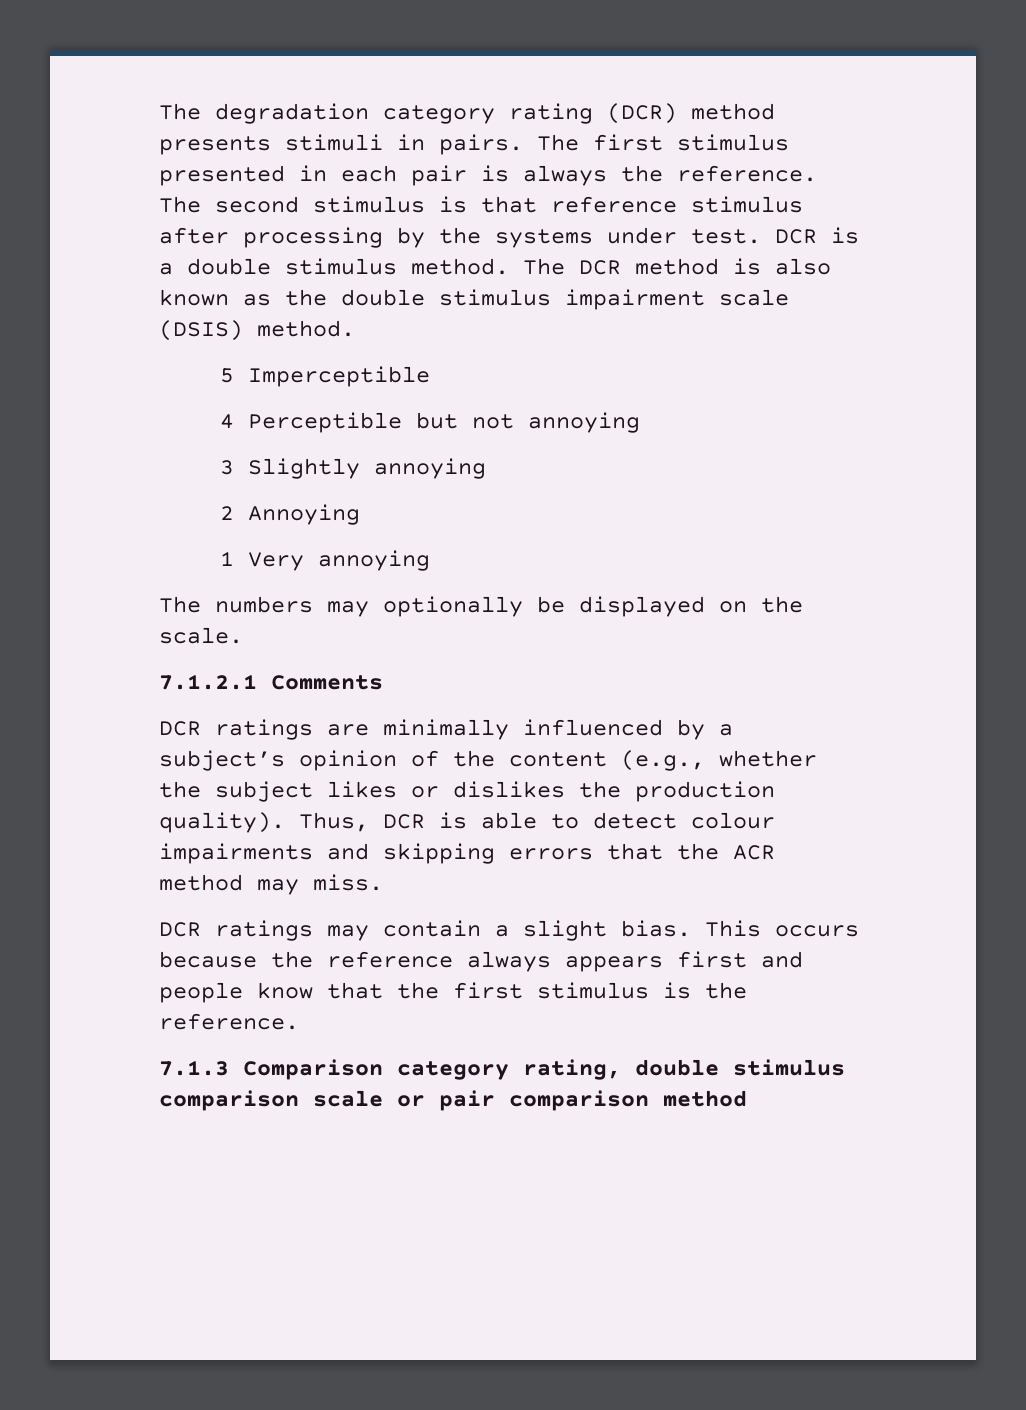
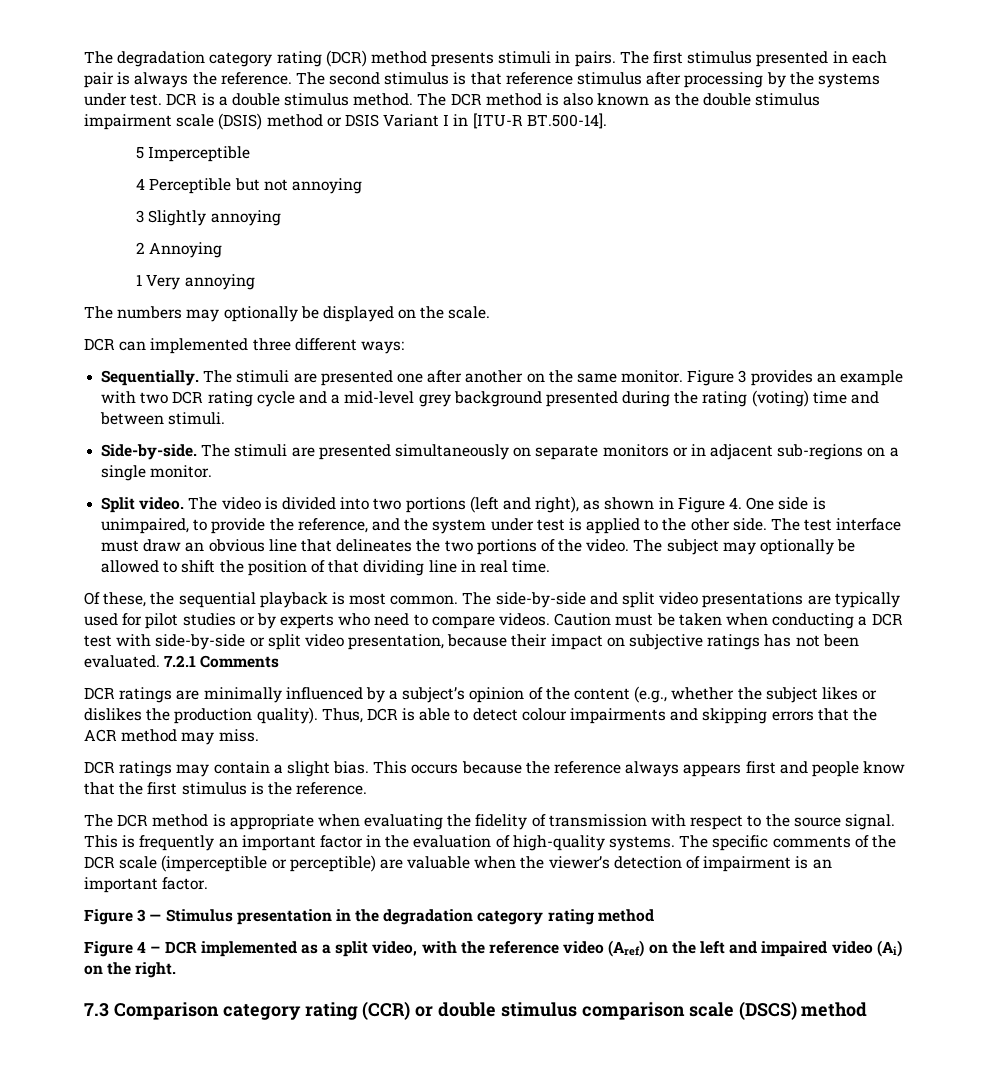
[257,320,355,337] method. -> [266,113,607,129] method or DSIS Variant I in [ITU-R BT.500-14].
[159,674,257,690] 7.1.2.1 -> [84,338,404,354] [101,370,904,386] [101,390,880,407] [100,412,226,425] [101,444,899,460] [101,465,213,481] [101,496,826,513] [101,518,902,534] [101,539,856,555] [101,560,551,576] [84,592,900,608] [84,613,903,629] [84,634,859,650] [84,655,197,668] DCR can implemented three different ways: // Sequentially. The stimuli are presented one after another on the same monitor. Figure 3 provides an example with two DCR rating cycle and a mid-level grey background presented during the rating (voting) time and between stimuli. // Side-by-side. The stimuli are presented simultaneously on separate monitors or in adjacent sub-regions on a single monitor. // Split video. The video is divided into two portions (left and right), as shown in Figure 4. One side is unimpaired, to provide the reference, and the system under test is applied to the other side. The test interface must draw an obvious line that delineates the two portions of the video. The subject may optionally be allowed to shift the position of that dividing line in real time. // Of these, the sequential playback is most common. The side-by-side and split video presentations are typically used for pilot studies or by experts who need to compare videos. Caution must be taken when conducting a DCR test with side-by-side or split video presentation, because their impact on subjective ratings has not been evaluated. 7.2.1
[159,1059,621,1080] 7.1.3 Comparison category rating, -> [84,814,895,830] [84,835,896,851] [84,855,832,872] [84,877,209,893] [84,909,654,925] [84,940,902,957] [84,962,177,978] [84,1001,434,1020] The DCR method is appropriate when evaluating the fidelity of transmission with respect to the source signal. This is frequently an important factor in the evaluation of high-quality systems. The specific comments of the DCR scale (imperceptible or perceptible) are valuable when the viewer’s detection of impairment is an important factor. // Figure 3 — Stimulus presentation in the degradation category rating method // Figure 4 – DCR implemented as a split video, with the reference video (Aref) on the left and impaired video (Ai) on the right. // 7.3 Comparison category rating (CCR) or
[397,1090,649,1111] or pair comparison -> [738,1001,797,1020] (DSCS)

